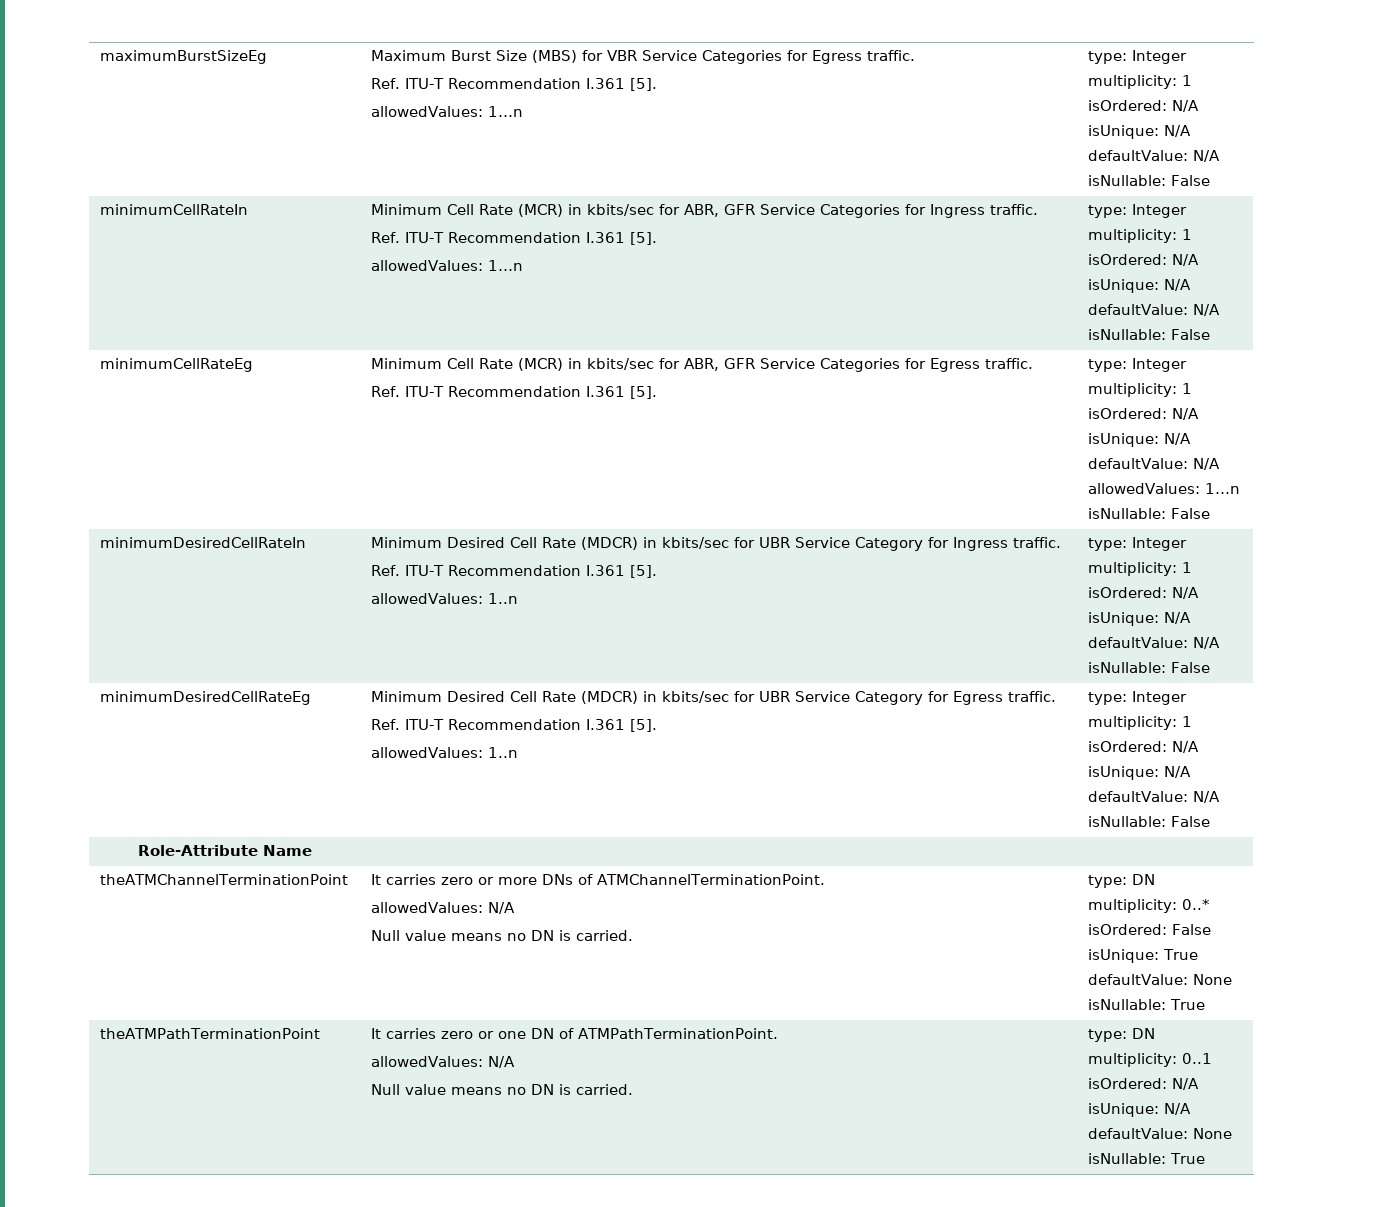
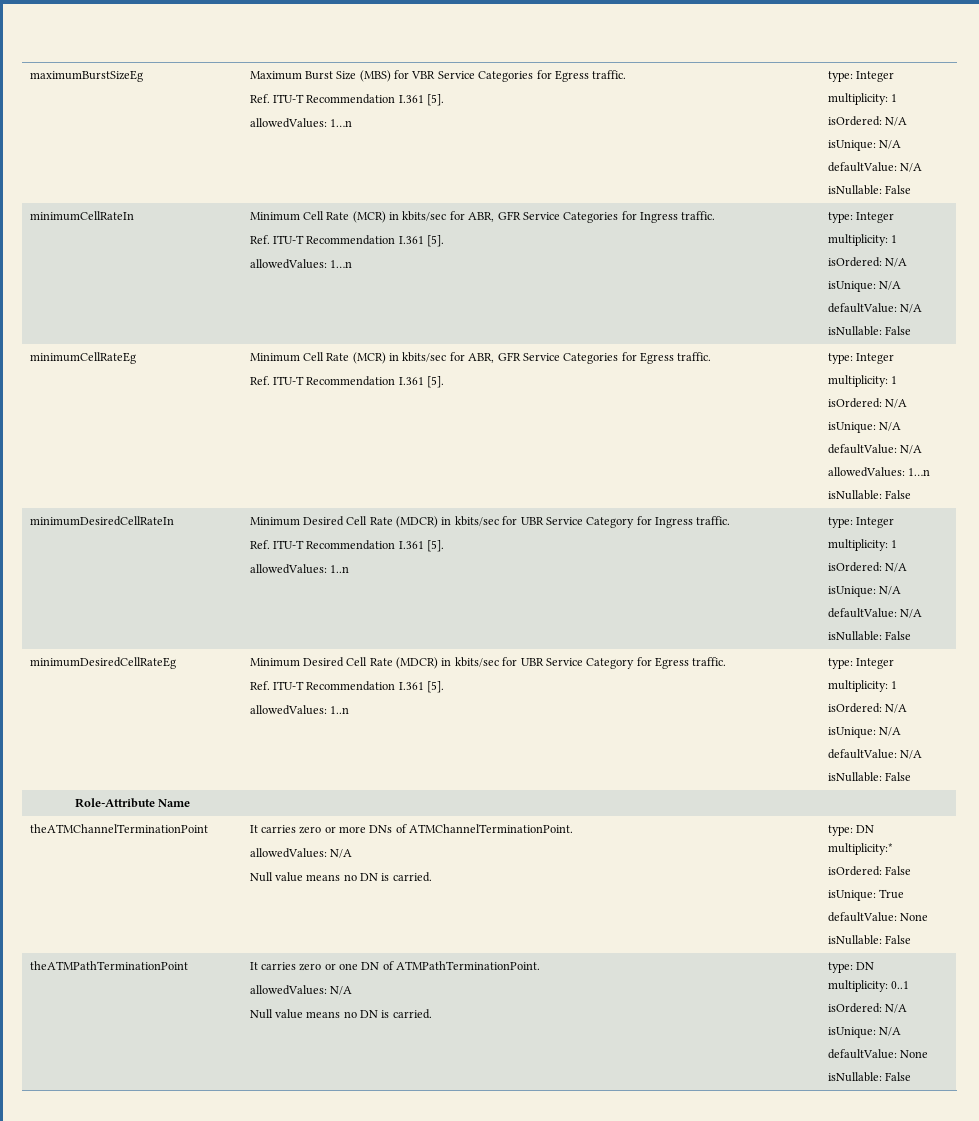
[1088,899,1211,913] multiplicity: 0..* -> [827,843,893,855] multiplicity:*
[1170,999,1206,1010] True -> [884,935,911,944] False
[1170,1153,1206,1164] True -> [884,1072,911,1081] False

